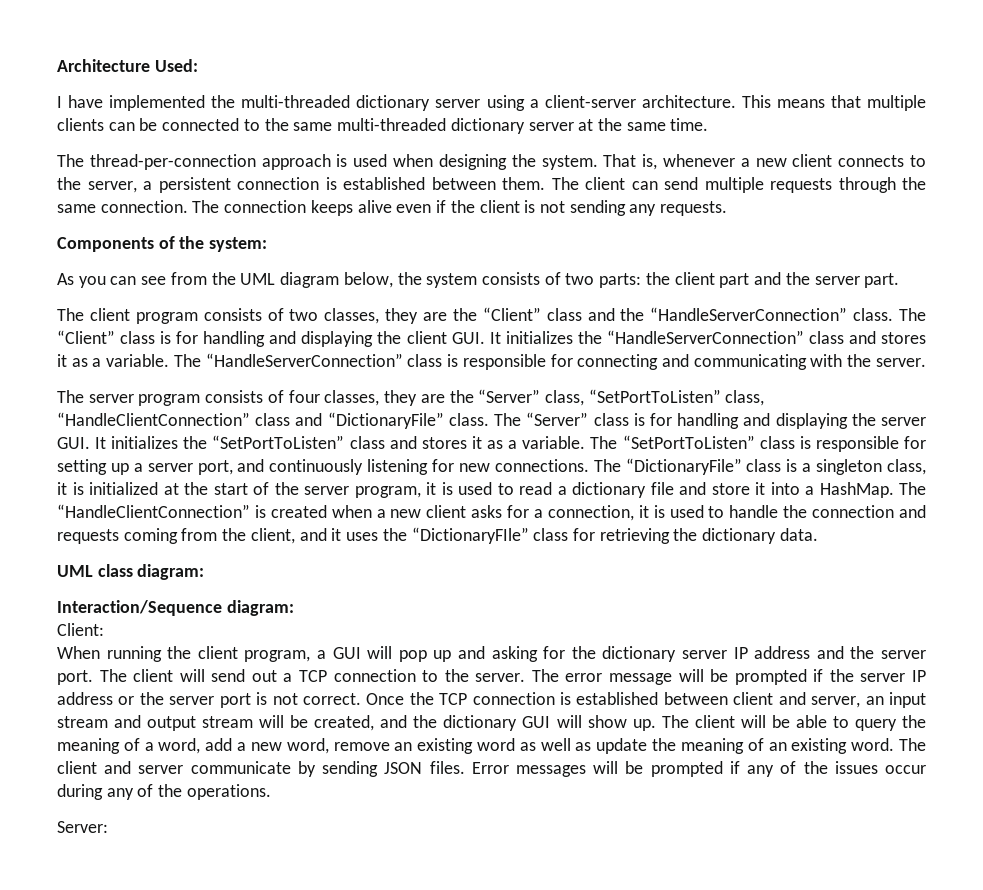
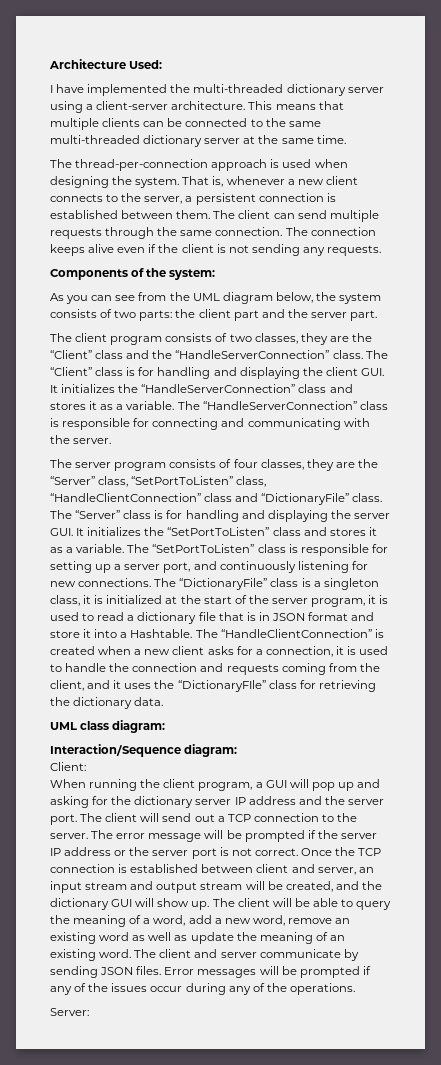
(674, 488) none -> [218,612,349,621] that is in JSON format
[819,482,894,498] HashMap. -> [130,629,193,638] Hashtable.

